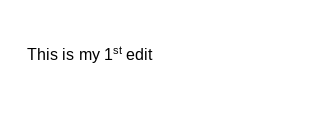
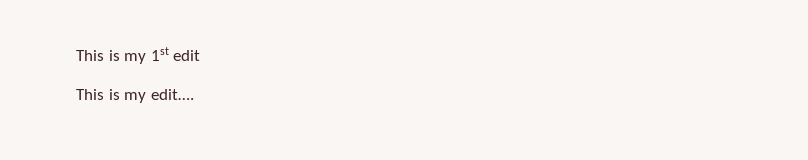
(154, 54) none -> [76,89,194,103] // This is my edit….

